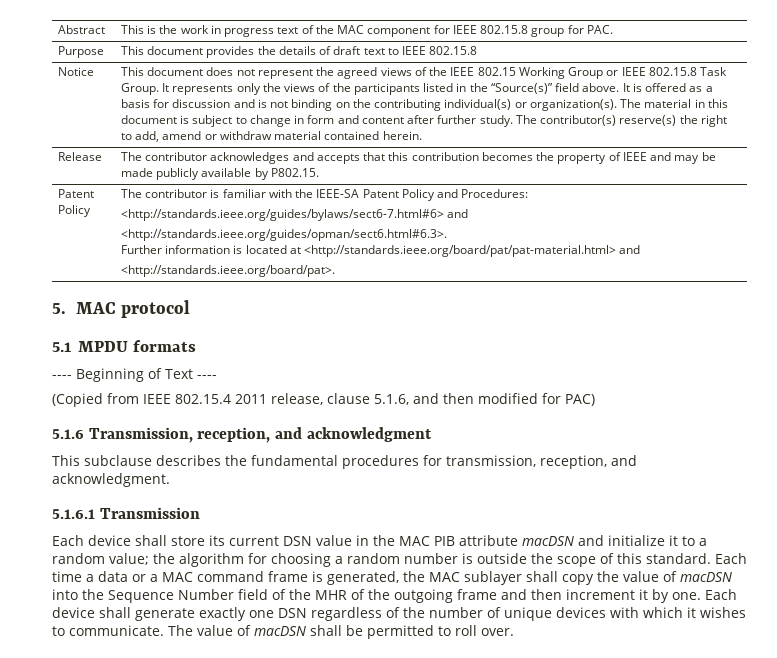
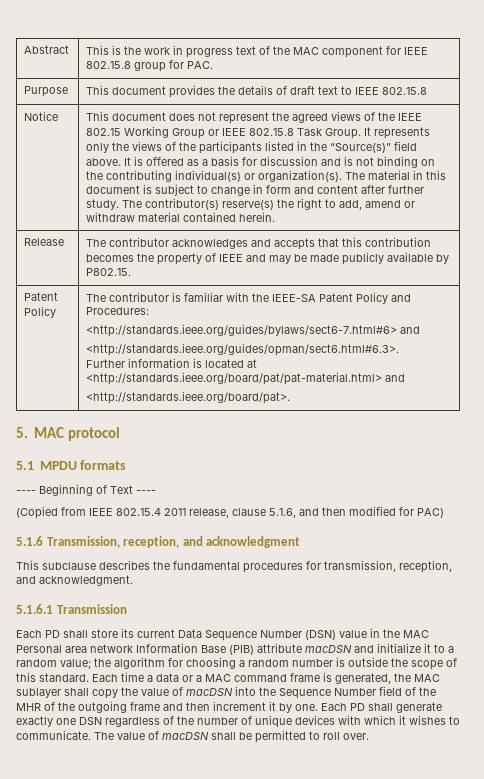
[88,535,131,546] device -> [45,630,60,638] PD
[283,535,455,546] DSN value in the MAC PIB -> [178,628,429,641] [16,643,254,655] Data Sequence Number (DSN) value in the MAC Personal area network Information Base (PIB)
[52,607,95,618] device -> [350,703,365,711] PD

